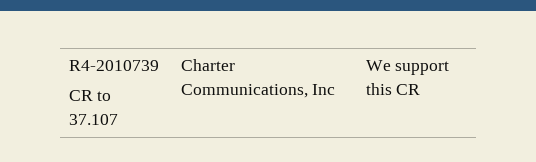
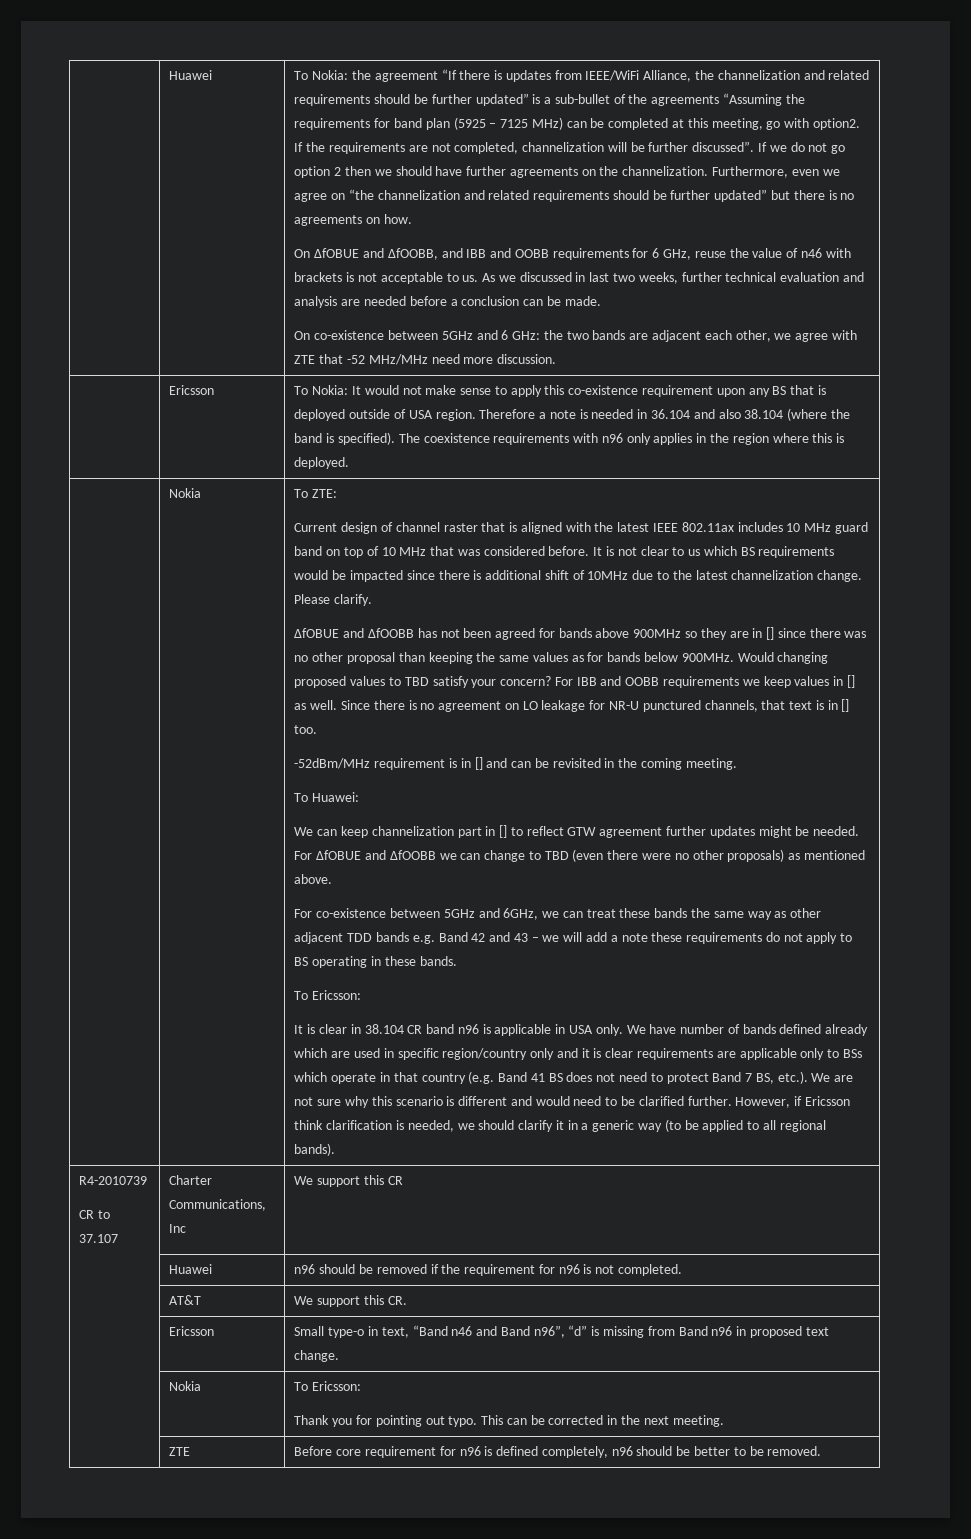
(68, 65) none -> [169,70,213,80] [294,69,870,82] [294,93,805,106] [294,117,860,130] [294,141,846,154] [294,166,840,178] [294,189,855,202] [294,214,412,226] [294,248,851,260] [294,272,864,284] [294,296,601,308] [294,330,857,342] [294,354,557,365] [169,385,215,395] [294,385,826,397] [294,408,850,421] [294,432,845,445] [294,457,350,469] [169,488,202,498] [294,489,338,498] [294,522,868,534] [294,546,835,558] [294,570,863,582] [294,594,373,606] [294,627,867,640] [294,652,829,664] [294,675,855,688] [294,699,850,712] [294,725,318,734] [294,757,737,770] [294,792,360,802] [294,825,860,838] [294,849,865,862] [294,874,333,884] [294,908,822,920] [294,932,853,944] [294,956,457,968] [294,990,362,1000] [294,1024,869,1036] [294,1048,862,1060] [294,1071,854,1084] [294,1096,850,1108] [294,1119,826,1132] [294,1143,336,1156] | Huawei | To Nokia: the agreement “If there is updates from IEEE/WiFi Alliance, the channelization and related requirements should be further updated” is a sub-bullet of the agreements “Assuming the requirements for band plan (5925 – 7125 MHz) can be completed at this meeting, go with option2. If the requirements are not completed, channelization will be further discussed”. If we do not go option 2 then we should have further agreements on the channelization. Furthermore, even we agree on “the channelization and related requirements should be further updated” but there is no agreements on how. // On ΔfOBUE and ΔfOOBB, and IBB and OOBB requirements for 6 GHz, reuse the value of n46 with brackets is not acceptable to us. As we discussed in last two weeks, further technical evaluation and analysis are needed before a conclusion can be made. // On co-existence between 5GHz and 6 GHz: the two bands are adjacent each other, we agree with ZTE that -52 MHz/MHz need more discussion. // | Ericsson | To Nokia: It would not make sense to apply this co-existence requirement upon any BS that is deployed outside of USA region. Therefore a note is needed in 36.104 and also 38.104 (where the band is specified). The coexistence requirements with n96 only applies in the region where this is deployed. // | Nokia | To ZTE: // Current design of channel raster that is aligned with the latest IEEE 802.11ax includes 10 MHz guard band on top of 10 MHz that was considered before. It is not clear to us which BS requirements would be impacted since there is additional shift of 10MHz due to the latest channelization change. Please clarify. // ΔfOBUE and ΔfOOBB has not been agreed for bands above 900MHz so they are in [] since there was no other proposal than keeping the same values as for bands below 900MHz. Would changing proposed values to TBD satisfy your concern? For IBB and OOBB requirements we keep values in [] as well. Since there is no agreement on LO leakage for NR-U punctured channels, that text is in [] too. // -52dBm/MHz requirement is in [] and can be revisited in the coming meeting. // To Huawei: // We can keep channelization part in [] to reflect GTW agreement further updates might be needed. For ΔfOBUE and ΔfOOBB we can change to TBD (even there were no other proposals) as mentioned above. // For co-existence between 5GHz and 6GHz, we can treat these bands the same way as other adjacent TDD bands e.g. Band 42 and 43 – we will add a note these requirements do not apply to BS operating in these bands. // To Ericsson: // It is clear in 38.104 CR band n96 is applicable in USA only. We have number of bands defined already which are used in specific region/country only and it is clear requirements are applicable only to BSs which operate in that country (e.g. Band 41 BS does not need to protect Band 7 BS, etc.). We are not sure why this scenario is different and would need to be clarified further. However, if Ericsson think clarification is needed, we should clarify it in a generic way (to be applied to all regional bands). //
(421, 89) none -> [169,1264,213,1274] [294,1264,682,1276] [169,1295,202,1305] [294,1295,407,1307] [169,1326,215,1336] [294,1325,829,1338] [294,1350,340,1362] [169,1381,202,1391] [294,1381,362,1391] [294,1415,724,1427] [169,1447,191,1456] [294,1446,822,1458] // | Huawei | n96 should be removed if the requirement for n96 is not completed. // | AT&T | We support this CR. // | Ericsson | Small type-o in text, “Band n46 and Band n96”, “d” is missing from Band n96 in proposed text change. // | Nokia | To Ericsson: // Thank you for pointing out typo. This can be corrected in the next meeting. // | ZTE | Before core requirement for n96 is defined completely, n96 should be better to be removed.

